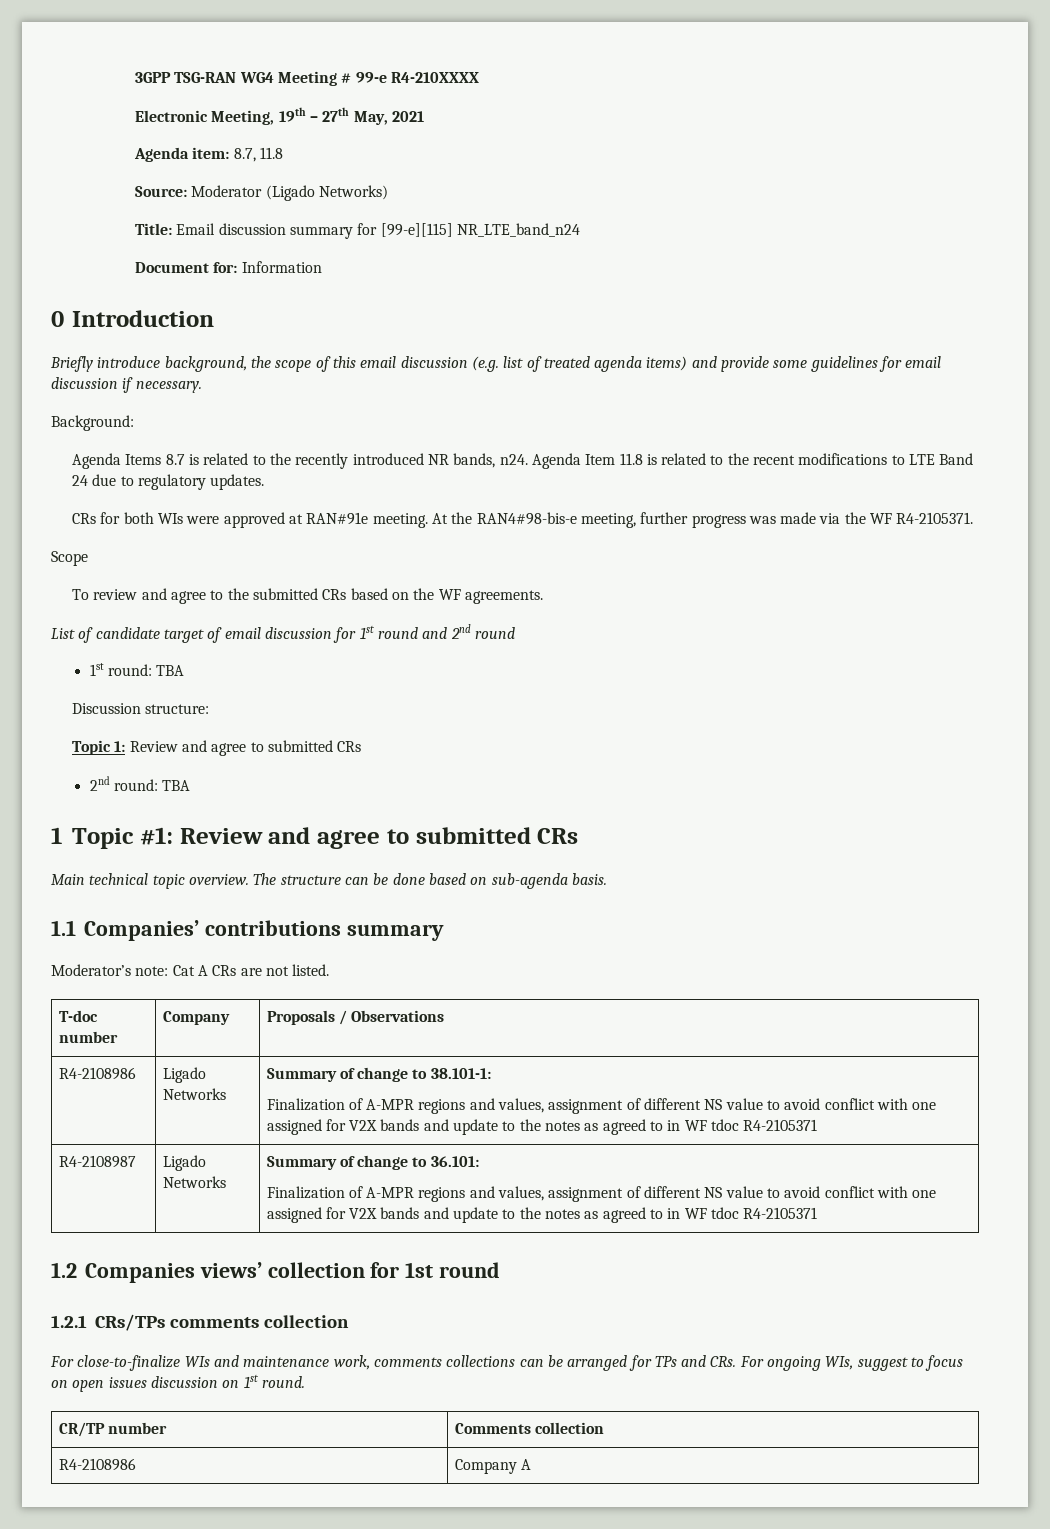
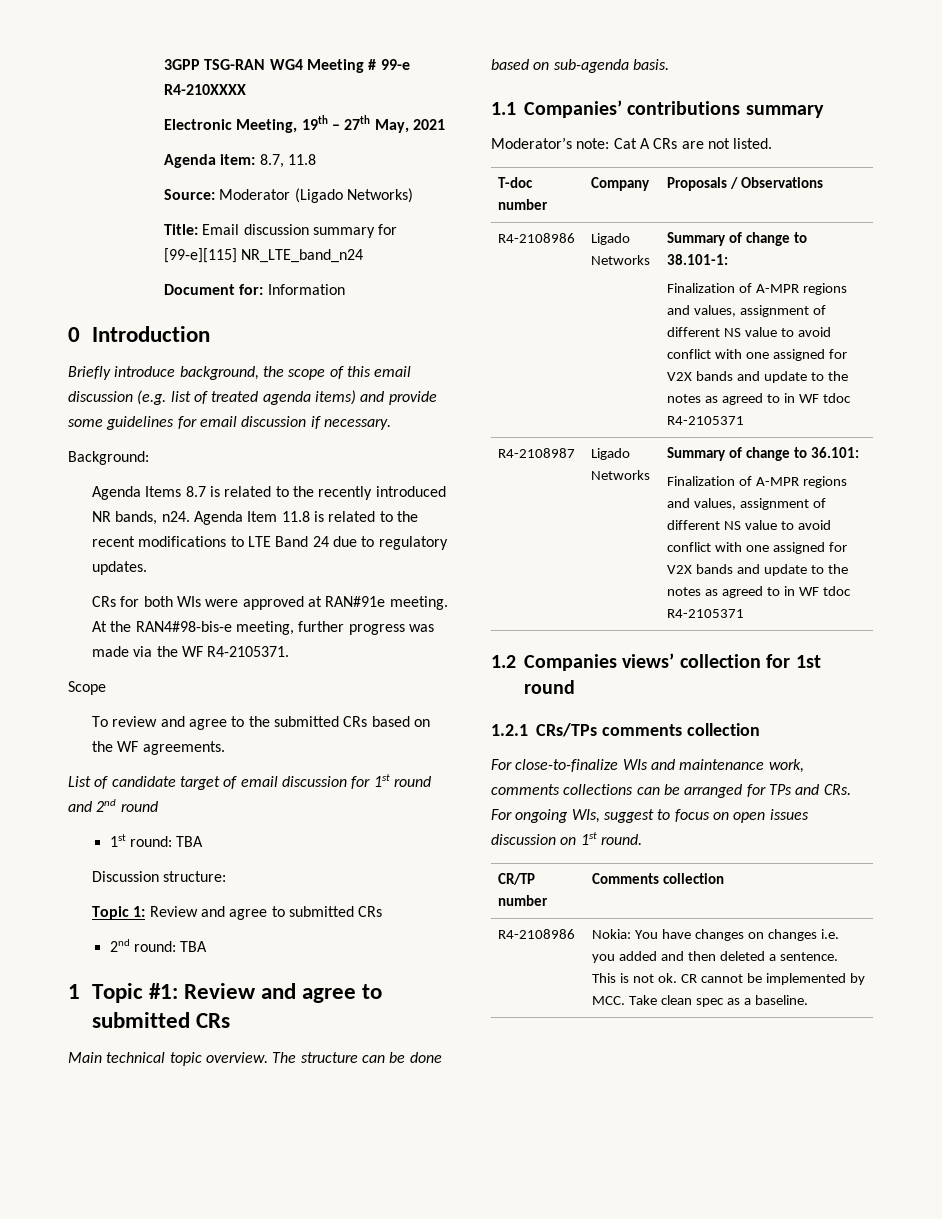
[454,1459,531,1474] Company A -> [592,929,839,941] [592,951,838,963] [592,973,865,985] [592,995,808,1007] Nokia: You have changes on changes i.e. you added and then deleted a sentence. This is not ok. CR cannot be implemented by MCC. Take clean spec as a baseline.

